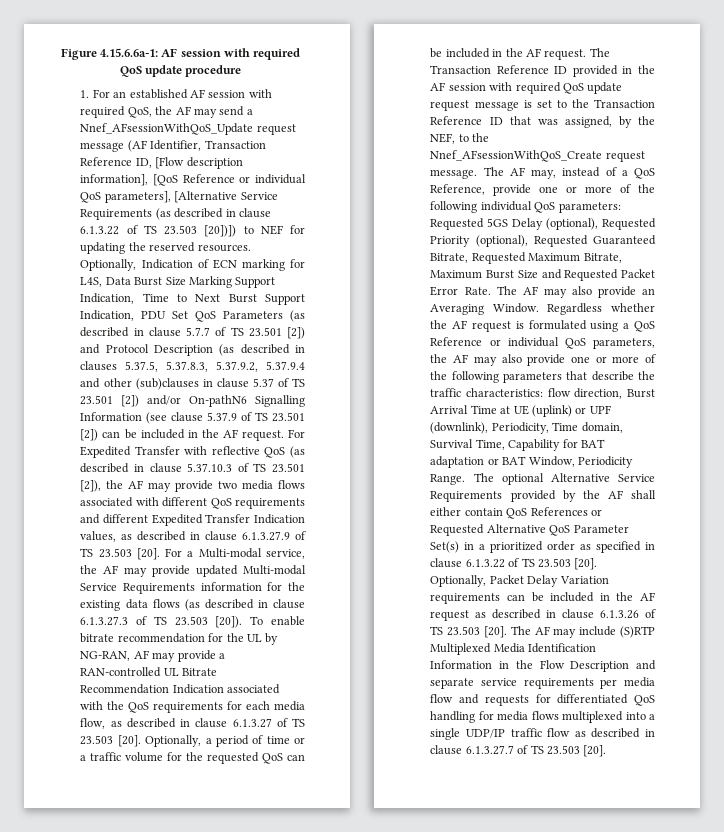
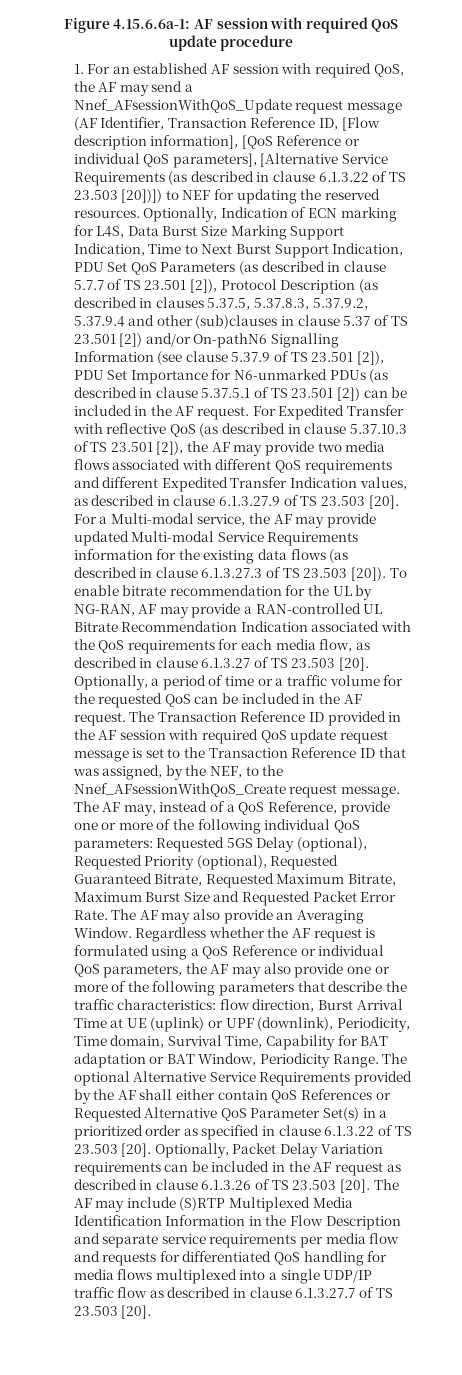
[287,327,305,339] [80,344,101,354] [2]) and -> [190,279,218,293] [2]),
(305, 417) none -> [357,351,385,365] [73,369,389,384] [73,387,334,398] [2]), PDU Set Importance for N6-unmarked PDUs (as described in clause 5.37.5.1 of TS 23.501

